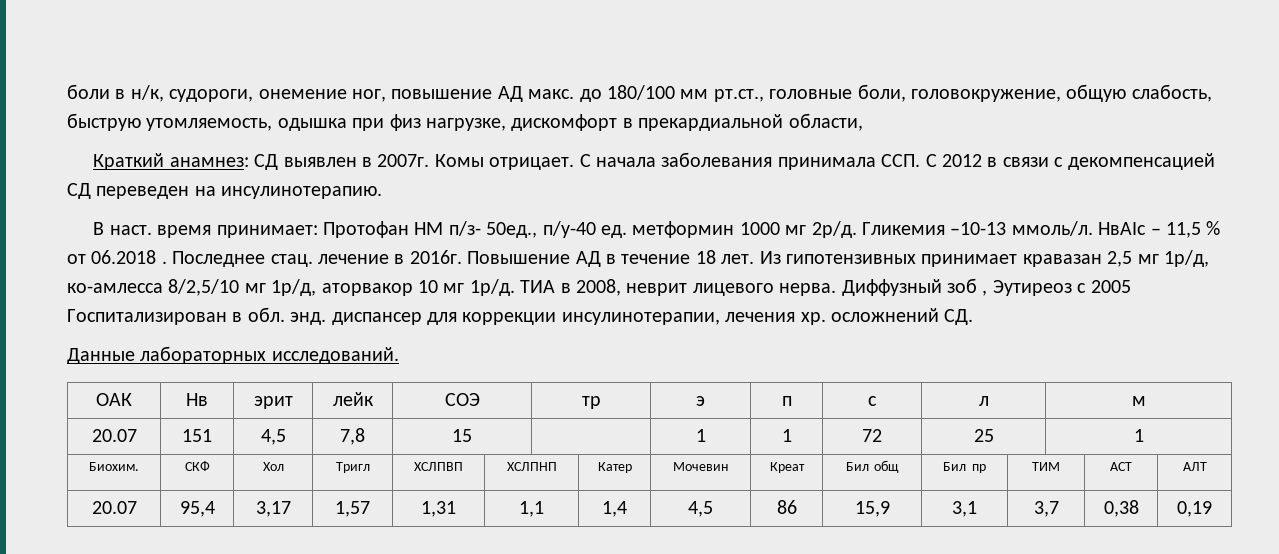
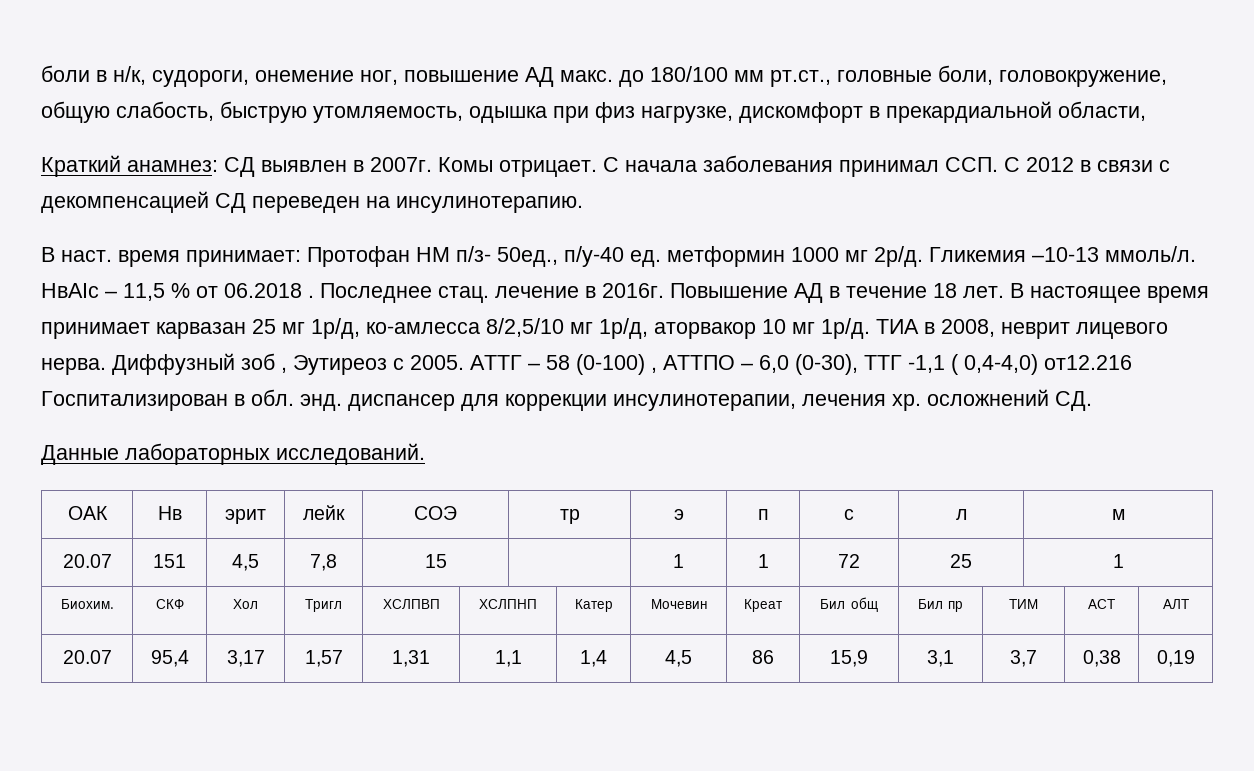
[777,157,876,170] принимала -> [839,160,939,177] принимал
[759,251,1133,267] Из гипотензивных принимает кравазан 2,5 -> [1010,283,1209,303] [41,319,276,339] В настоящее время принимает карвазан 25
[1090,280,1131,293] 2005 -> [410,354,1132,375] 2005. АТТГ – 58 (0-100) , АТТПО – 6,0 (0-30), ТТГ -1,1 ( 0,4-4,0) от12.216

